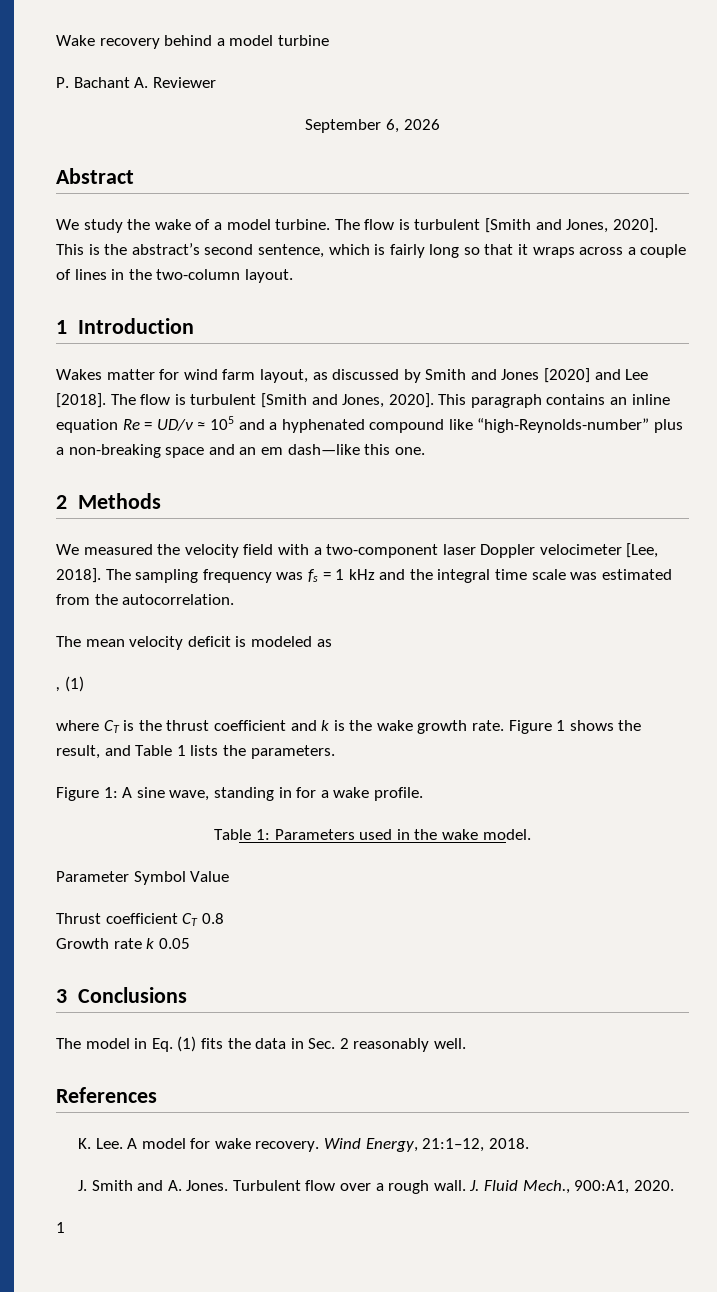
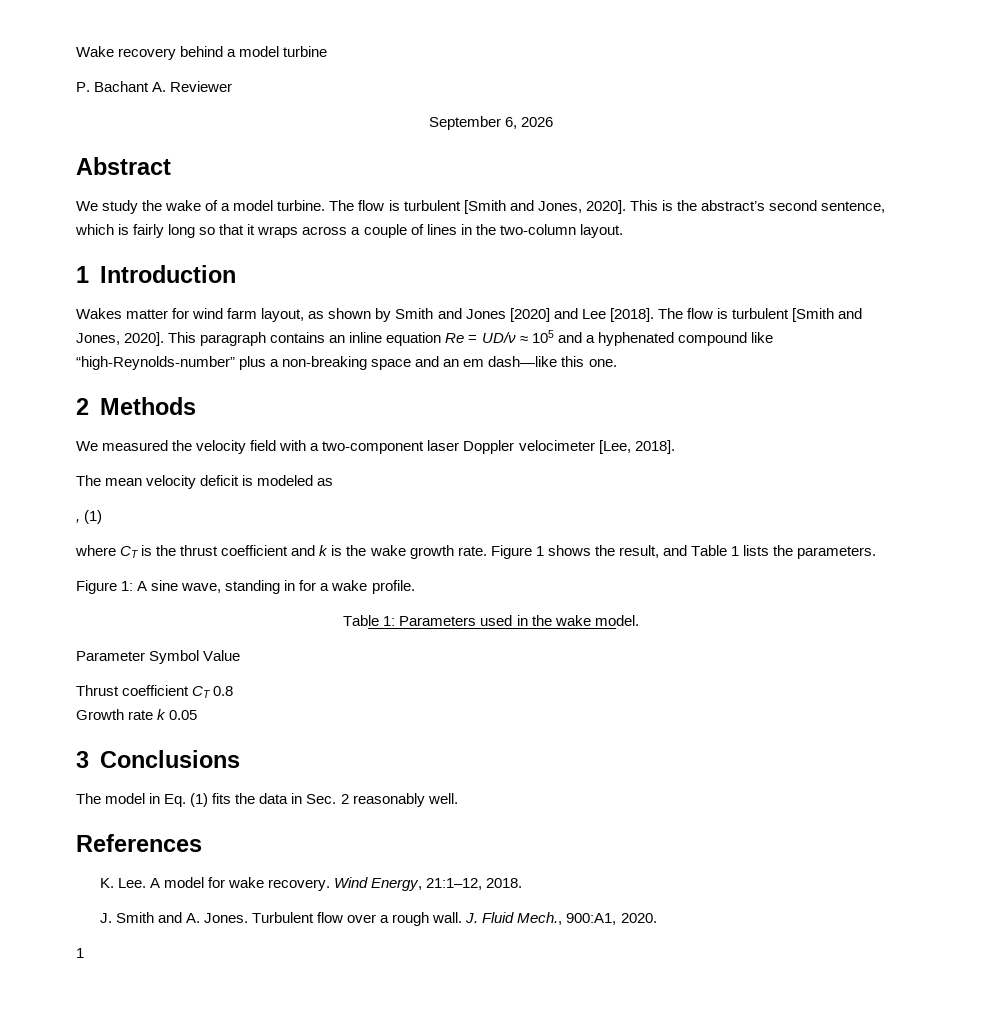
[332,369,400,380] discussed -> [328,308,372,319] shown
[105,569,672,583] [56,594,235,605] The sampling frequency was fs = 1 kHz and the integral time scale was estimated from the autocorrelation. -> (675, 447) none

